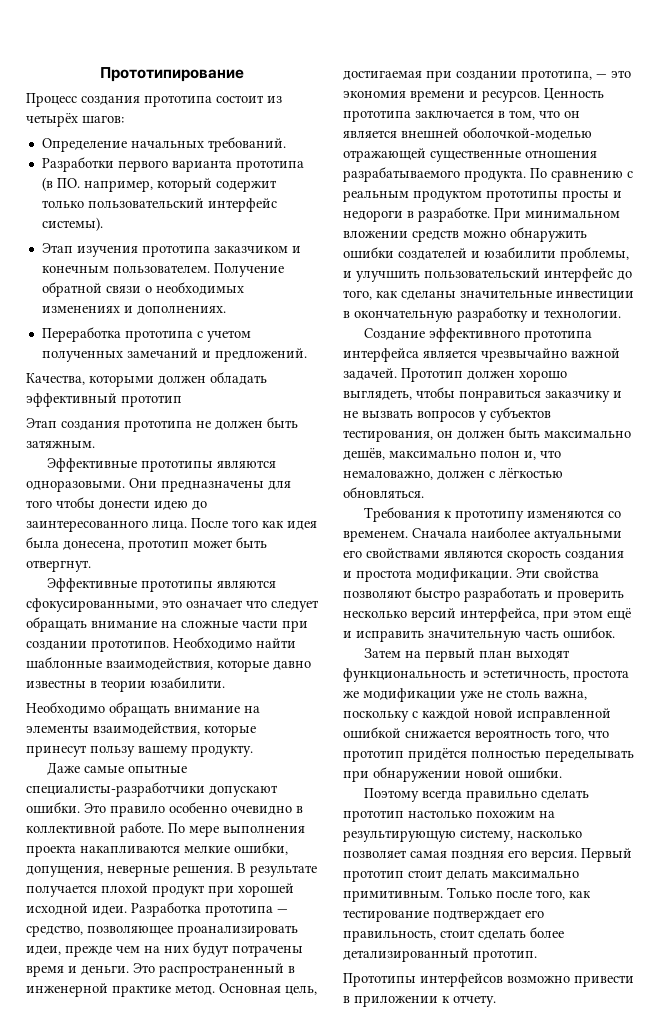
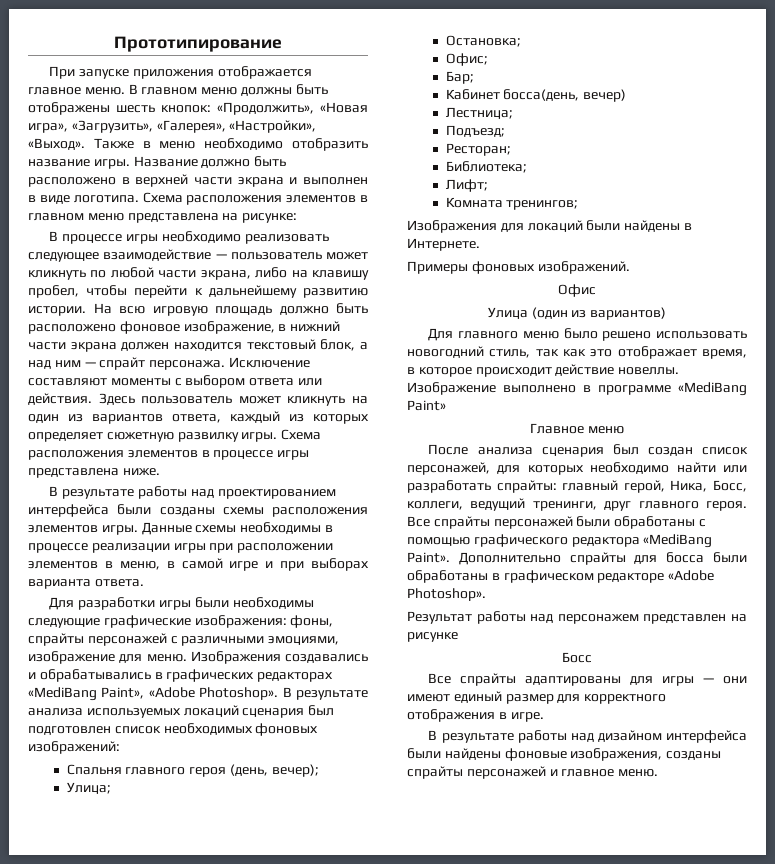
[26,93,282,107] [26,113,124,127] [41,137,286,152] [41,157,304,172] [41,177,277,192] [41,198,277,212] [41,217,103,231] [41,243,301,257] [41,263,284,277] [41,282,244,297] [41,306,226,315] [41,327,251,342] [41,348,307,362] [26,372,267,387] [26,393,182,407] [26,417,298,432] [26,440,95,448] [47,458,277,472] [26,478,291,492] [26,497,207,510] [26,518,317,532] [26,537,267,552] [26,560,91,572] [47,578,277,592] [26,598,319,612] [26,617,308,632] [26,637,296,652] [26,657,311,672] [26,677,225,692] [26,702,260,717] [26,723,256,737] [26,745,253,757] [47,762,188,776] [26,782,278,797] [26,802,303,817] [26,822,305,837] [26,842,288,857] [26,863,317,877] [26,883,294,897] [26,902,288,917] [26,925,298,937] [26,942,303,957] [26,963,295,977] [26,983,317,997] [343,70,631,82] [343,88,604,102] [343,110,580,122] [343,127,592,140] [343,148,597,162] [343,167,633,182] [343,190,622,202] [343,207,620,222] [343,227,587,242] [343,247,629,262] [343,268,632,282] [343,290,634,300] [343,307,621,322] [364,328,593,342] [343,348,620,362] [343,368,567,382] [343,387,622,402] [343,407,551,422] [343,427,631,442] [343,448,561,460] [343,468,563,480] [343,487,424,498] [364,507,622,522] [343,527,622,542] [343,548,624,562] [343,568,599,582] [343,587,624,602] [343,608,631,622] [343,627,615,642] [364,648,571,662] [343,668,629,682] [343,688,587,702] [343,708,611,722] [343,727,609,742] [343,748,634,762] [343,767,562,782] [364,788,590,802] [343,810,555,822] [343,830,582,842] [343,848,632,862] [343,870,579,882] [343,887,591,902] [343,910,544,922] [343,927,564,942] [343,948,537,962] [343,973,634,987] [343,995,496,1007] Процесс создания прототипа состоит из четырёх шагов: // Определение начальных требований. // Разработки первого варианта прототипа (в ПО. например, который содержит только пользовательский интерфейс системы). // Этап изучения прототипа заказчиком и конечным пользователем. Получение обратной связи о необходимых изменениях и дополнениях. // Переработка прототипа с учетом полученных замечаний и предложений. // Качества, которыми должен обладать эффективный прототип // Этап создания прототипа не должен быть затяжным. // Эффективные прототипы являются одноразовыми. Они предназначены для того чтобы донести идею до заинтересованного лица. После того как идея была донесена, прототип может быть отвергнут. // Эффективные прототипы являются сфокусированными, это означает что следует обращать внимание на сложные части при создании прототипов. Необходимо найти шаблонные взаимодействия, которые давно известны в теории юзабилити. // Необходимо обращать внимание на элементы взаимодействия, которые принесут пользу вашему продукту. // Даже самые опытные специалисты-разработчики допускают ошибки. Это правило особенно очевидно в коллективной работе. По мере выполнения проекта накапливаются мелкие ошибки, допущения, неверные решения. В результате получается плохой продукт при хорошей исходной идеи. Разработка прототипа — средство, позволяющее проанализировать идеи, прежде чем на них будут потрачены время и деньги. Это распространенный в инженерной практике метод. Основная цель, достигаемая при создании прототипа, — это экономия времени и ресурсов. Ценность прототипа заключается в том, что он является внешней оболочкой-моделью отражающей существенные отношения разрабатываемого продукта. По сравнению с реальным продуктом прототипы просты и недороги в разработке. При минимальном вложении средств можно обнаружить ошибки создателей и юзабилити проблемы, и улучшить пользовательский интерфейс до того, как сделаны значительные инвестиции в окончательную разработку и технологии. // Создание эффективного прототипа интерфейса является чрезвычайно важной задачей. Прототип должен хорошо выглядеть, чтобы понравиться заказчику и не вызвать вопросов у субъектов тестирования, он должен быть максимально дешёв, максимально полон и, что немаловажно, должен с лёгкостью обновляться. // Требования к прототипу изменяются со временем. Сначала наиболее актуальными его свойствами являются скорость создания и простота модификации. Эти свойства позволяют быстро разработать и проверить несколько версий интерфейса, при этом ещё и исправить значительную часть ошибок. // Затем на первый план выходят функциональность и эстетичность, простота же модификации уже не столь важна, поскольку с каждой новой исправленной ошибкой снижается вероятность того, что прототип придётся полностью переделывать при обнаружении новой ошибки. // Поэтому всегда правильно сделать прототип настолько похожим на результирующую систему, насколько позволяет самая поздняя его версия. Первый прототип стоит делать максимально примитивным. Только после того, как тестирование подтверждает его правильность, стоит сделать более детализированный прототип. // Прототипы интерфейсов возможно привести в приложении к отчету. -> [49,66,312,79] [28,84,328,96] [28,102,368,115] [28,120,317,133] [28,138,369,151] [28,156,287,169] [28,174,368,187] [28,192,368,205] [28,213,298,223] [49,231,329,244] [28,249,368,262] [28,267,369,280] [28,285,369,298] [28,303,368,316] [28,321,341,334] [28,339,368,352] [28,357,310,370] [28,375,322,388] [28,393,369,406] [28,411,369,424] [28,429,322,442] [28,450,310,460] [28,468,160,478] [49,486,336,499] [28,504,368,517] [28,522,333,535] [28,543,334,553] [28,558,369,571] [28,579,144,589] [49,597,314,610] [28,615,334,628] [28,633,340,646] [28,651,368,664] [28,669,334,682] [28,687,368,701] [28,705,335,718] [28,723,319,736] [28,741,120,754] [66,764,319,777] [66,782,111,794] [445,35,521,47] [445,53,488,66] [445,71,474,84] [445,89,627,102] [445,107,513,119] [445,125,505,137] [445,143,511,156] [445,161,527,173] [445,179,488,192] [445,197,579,210] [407,220,692,233] [407,238,480,251] [407,261,630,274] [558,284,596,297] [487,307,667,320] [428,328,747,341] [407,346,747,359] [407,364,680,377] [407,382,747,396] [407,400,446,411] [530,423,624,434] [428,444,748,457] [407,462,747,475] [407,480,747,493] [407,498,747,511] [407,516,706,529] [407,534,713,548] [407,552,747,565] [407,570,715,583] [407,588,486,601] [407,611,747,624] [407,632,458,642] [562,652,592,663] [428,673,747,686] [407,691,667,704] [407,709,544,722] [428,730,747,743] [407,748,722,761] [407,766,659,779] При запуске приложения отображается главное меню. В главном меню должны быть отображены шесть кнопок: «Продолжить», «Новая игра», «Загрузить», «Галерея», «Настройки», «Выход». Также в меню необходимо отобразить название игры. Название должно быть расположено в верхней части экрана и выполнен в виде логотипа. Схема расположения элементов в главном меню представлена на рисунке: // В процессе игры необходимо реализовать следующее взаимодействие — пользователь может кликнуть по любой части экрана, либо на клавишу пробел, чтобы перейти к дальнейшему развитию истории. На всю игровую площадь должно быть расположено фоновое изображение, в нижний части экрана должен находится текстовый блок, а над ним — спрайт персонажа. Исключение составляют моменты с выбором ответа или действия. Здесь пользователь может кликнуть на один из вариантов ответа, каждый из которых определяет сюжетную развилку игры. Схема расположения элементов в процессе игры представлена ниже. // В результате работы над проектированием интерфейса были созданы схемы расположения элементов игры. Данные схемы необходимы в процессе реализации игры при расположении элементов в меню, в самой игре и при выборах варианта ответа. // Для разработки игры были необходимы следующие графические изображения: фоны, спрайты персонажей с различными эмоциями, изображение для меню. Изображения создавались и обрабатывались в графических редакторах «MediBang Paint», «Adobe Photoshop». В результате анализа используемых локаций сценария был подготовлен список необходимых фоновых изображений: // Спальня главного героя (день, вечер); // Улица; // Остановка; // Офис; // Бар; // Кабинет босса(день, вечер) // Лестница; // Подъезд; // Ресторан; // Библиотека; // Лифт; // Комната тренингов; // Изображения для локаций были найдены в Интернете. // Примеры фоновых изображений. // Офис // Улица (один из вариантов) // Для главного меню было решено использовать новогодний стиль, так как это отображает время, в которое происходит действие новеллы. Изображение выполнено в программе «MediBang Paint» // Главное меню // После анализа сценария был создан список персонажей, для которых необходимо найти или разработать спрайты: главный герой, Ника, Босс, коллеги, ведущий тренинги, друг главного героя. Все спрайты персонажей были обработаны с помощью графического редактора «MediBang Paint». Дополнительно спрайты для босса были обработаны в графическом редакторе «Adobe Photoshop». // Результат работы над персонажем представлен на рисунке // Босс // Все спрайты адаптированы для игры — они имеют единый размер для корректного отображения в игре. // В результате работы над дизайном интерфейса были найдены фоновые изображения, созданы спрайты персонажей и главное меню.

